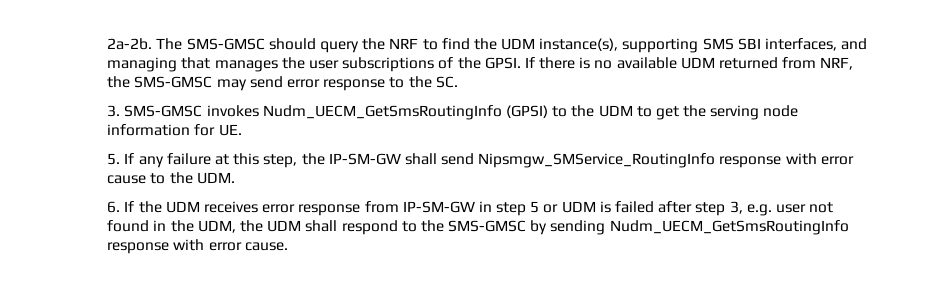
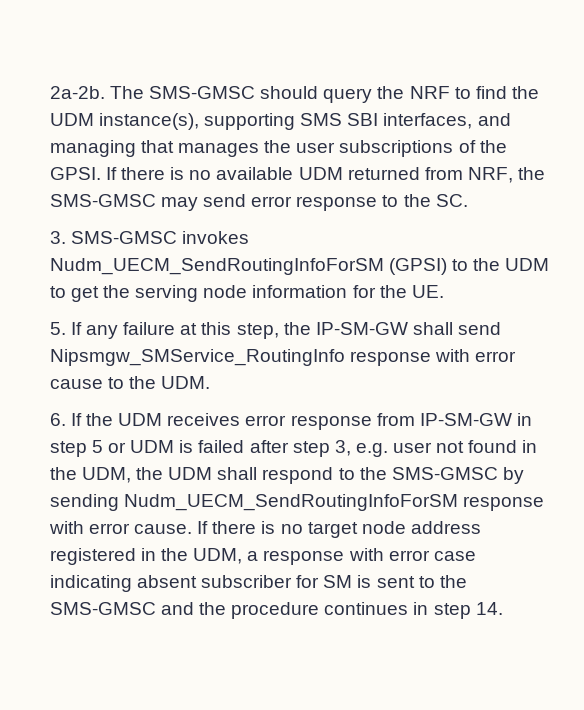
[262,105,502,120] Nudm_UECM_GetSmsRoutingInfo -> [49,258,384,275] Nudm_UECM_SendRoutingInfoForSM
(216, 130) none -> [379,285,407,298] the
[609,220,849,235] Nudm_UECM_GetSmsRoutingInfo -> [123,494,458,511] Nudm_UECM_SendRoutingInfoForSM
(288, 246) none -> [197,521,481,538] [49,548,476,565] [49,575,467,592] [49,602,503,619] If there is no target node address registered in the UDM, a response with error case indicating absent subscriber for SM is sent to the SMS-GMSC and the procedure continues in step 14.

